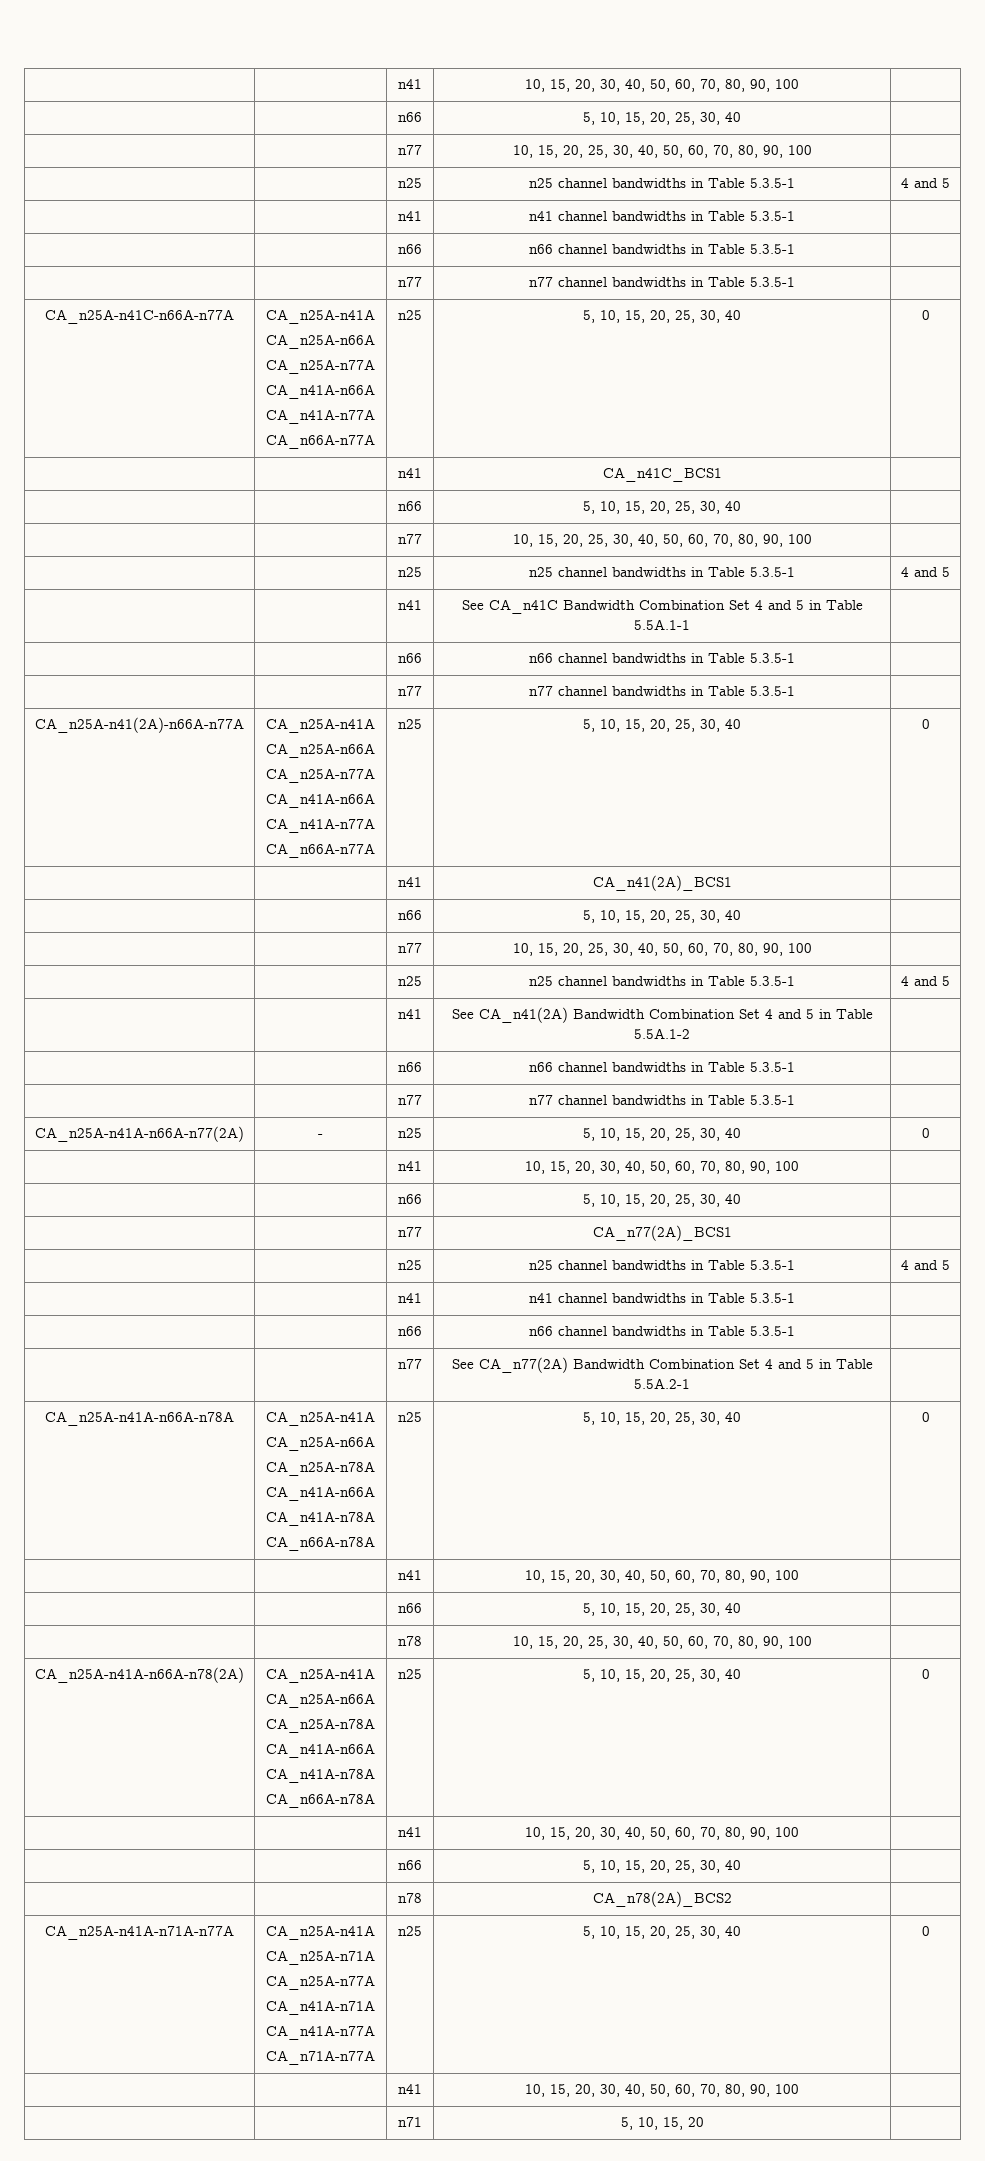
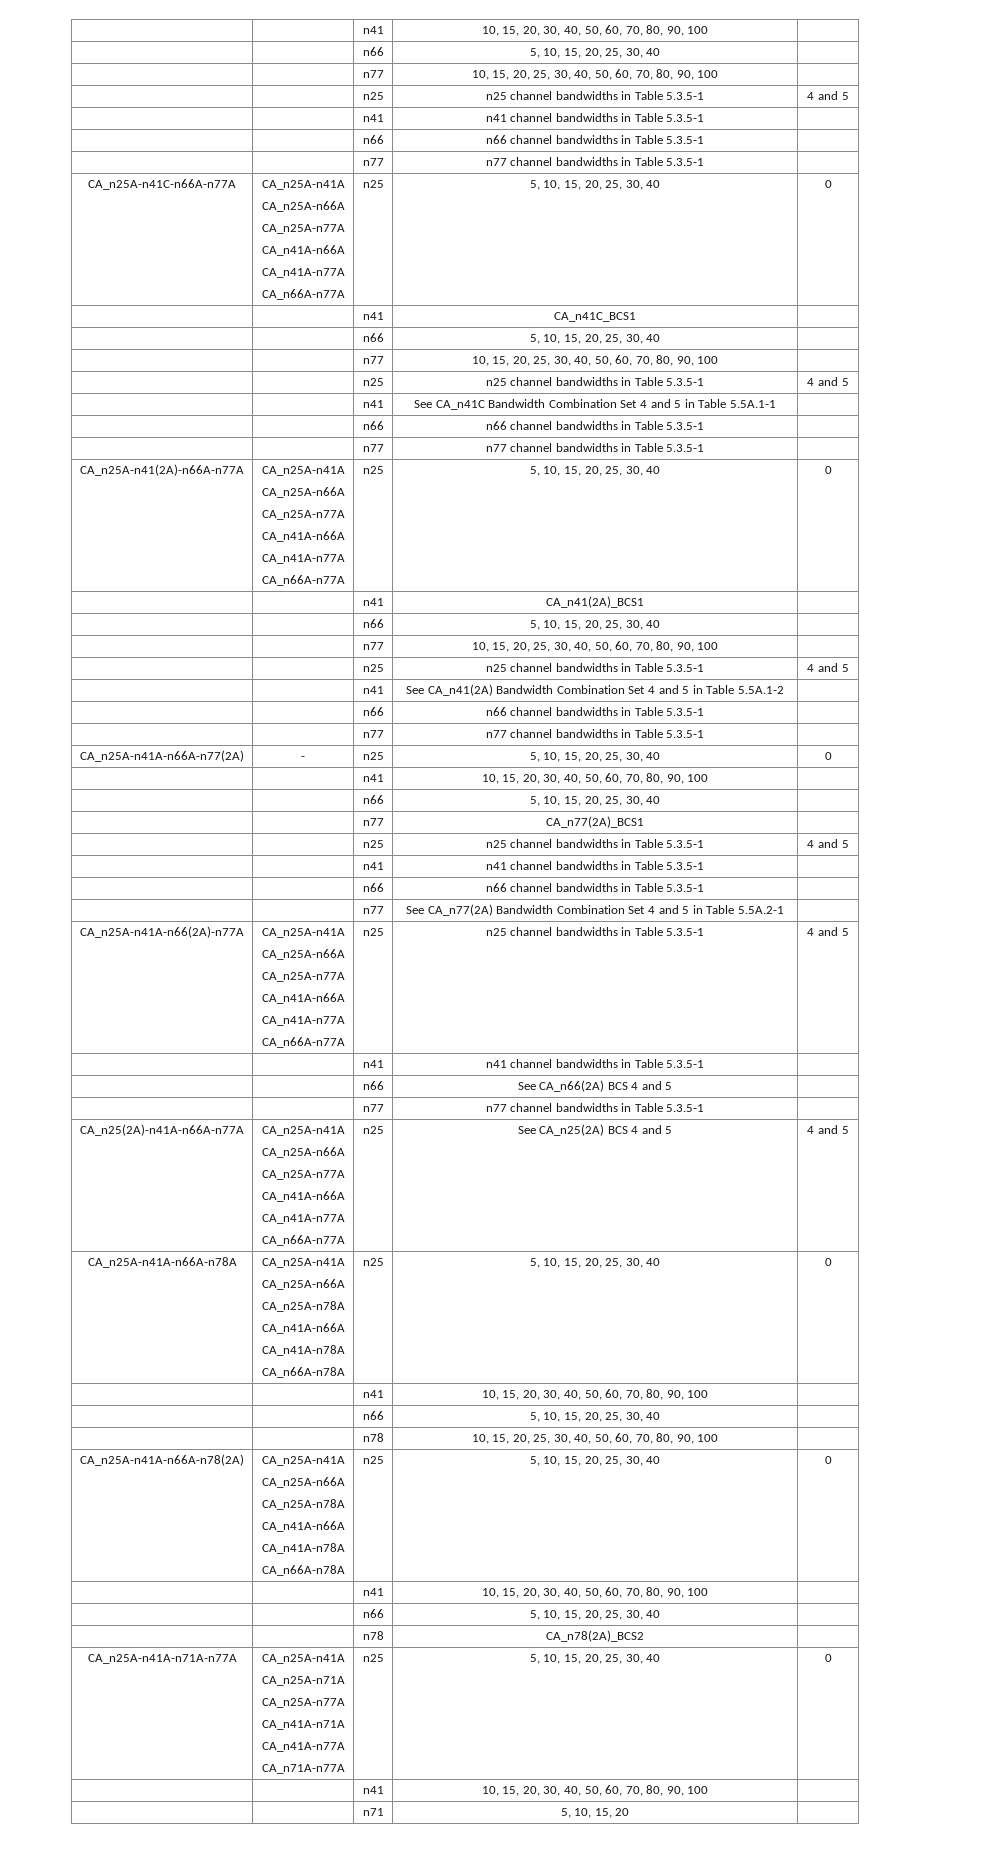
(690, 1383) none -> [80,926,244,938] [261,928,345,938] [261,949,345,960] [261,972,345,982] [261,993,345,1004] [261,1016,345,1026] [261,1037,345,1048] [362,928,384,936] [485,927,705,936] [807,927,849,936] [362,1060,384,1068] [485,1059,705,1068] [362,1081,384,1090] [517,1080,673,1092] [362,1104,384,1112] [485,1103,705,1112] [80,1124,244,1136] [261,1126,345,1136] [261,1147,345,1158] [261,1170,345,1180] [261,1191,345,1202] [261,1214,345,1224] [261,1235,345,1246] [362,1126,384,1134] [517,1124,673,1136] [807,1125,849,1134] // CA_n25A-n41A-n66(2A)-n77A | CA_n25A-n41A // CA_n25A-n66A // CA_n25A-n77A // CA_n41A-n66A // CA_n41A-n77A // CA_n66A-n77A | n25 | n25 channel bandwidths in Table 5.3.5-1 | 4 and 5 // | | n41 | n41 channel bandwidths in Table 5.3.5-1 | // | | n66 | See CA_n66(2A) BCS 4 and 5 | // | | n77 | n77 channel bandwidths in Table 5.3.5-1 | // CA_n25(2A)-n41A-n66A-n77A | CA_n25A-n41A // CA_n25A-n66A // CA_n25A-n77A // CA_n41A-n66A // CA_n41A-n77A // CA_n66A-n77A | n25 | See CA_n25(2A) BCS 4 and 5 | 4 and 5

